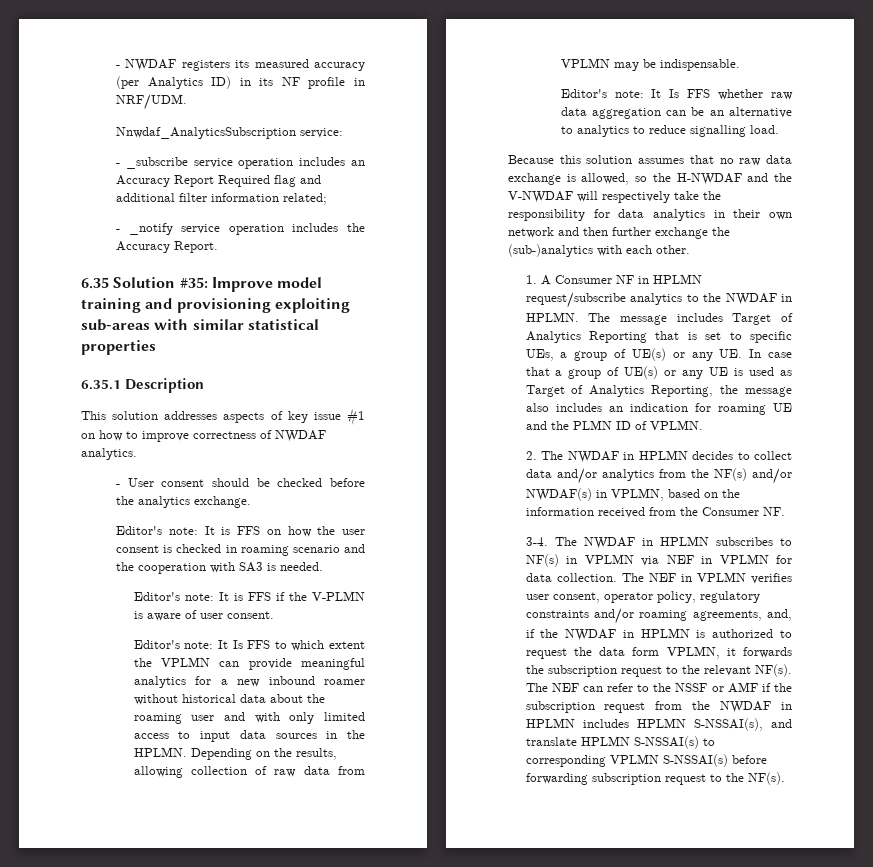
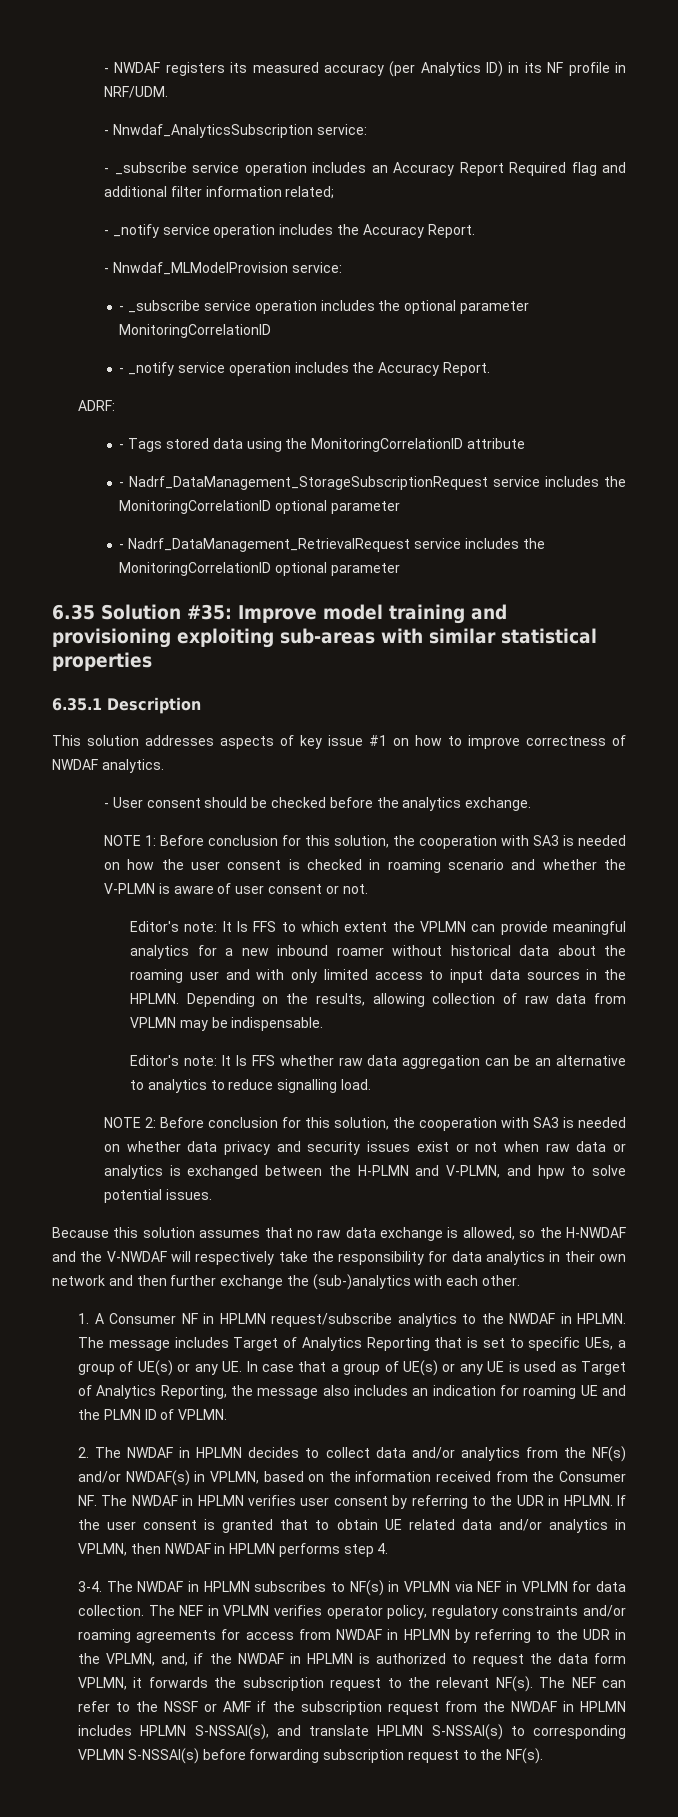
(188, 102) none -> [104,130,110,135] -
(219, 247) none -> [104,262,342,275] [119,300,529,314] [119,324,272,338] [119,362,490,376] [78,400,116,411] [119,438,525,452] [119,476,626,490] [119,500,401,514] [119,538,545,552] [119,562,401,576] // - Nnwdaf_MLModelProvision service: // - _subscribe service operation includes the optional parameter MonitoringCorrelationID // - _notify service operation includes the Accuracy Report. // ADRF: // - Tags stored data using the MonitoringCorrelationID attribute // - Nadrf_DataManagement_StorageSubscriptionRequest service includes the MonitoringCorrelationID optional parameter // - Nadrf_DataManagement_RetrievalRequest service includes the MonitoringCorrelationID optional parameter
[116,526,261,535] Editor's note: It is FFS -> [104,835,626,849] NOTE 1: Before conclusion for this solution, the cooperation with SA3 is needed
[116,562,324,574] [133,592,285,601] the cooperation with SA3 is needed. // Editor's note: It is FFS if -> [542,859,597,870] whether
[226,611,274,619] consent. -> [267,884,368,894] consent or not.
(779, 129) none -> [104,1117,626,1131] [104,1141,627,1155] [104,1165,626,1179] [104,1189,212,1203] // NOTE 2: Before conclusion for this solution, the cooperation with SA3 is needed on whether data privacy and security issues exist or not when raw data or analytics is exchanged between the H-PLMN and V-PLMN, and hpw to solve potential issues.
(785, 511) none -> [101,1495,626,1509] [78,1519,627,1533] [78,1543,389,1557] The NWDAF in HPLMN verifies user consent by referring to the UDR in HPLMN. If the user consent is granted that to obtain UE related data and/or analytics in VPLMN, then NWDAF in HPLMN performs step 4.
[525,592,600,603] user consent, -> (323, 1610) none
[692,610,762,621] agreements, -> [136,1629,626,1643] [78,1653,156,1666] agreements for access from NWDAF in HPLMN by referring to the UDR in the VPLMN,

